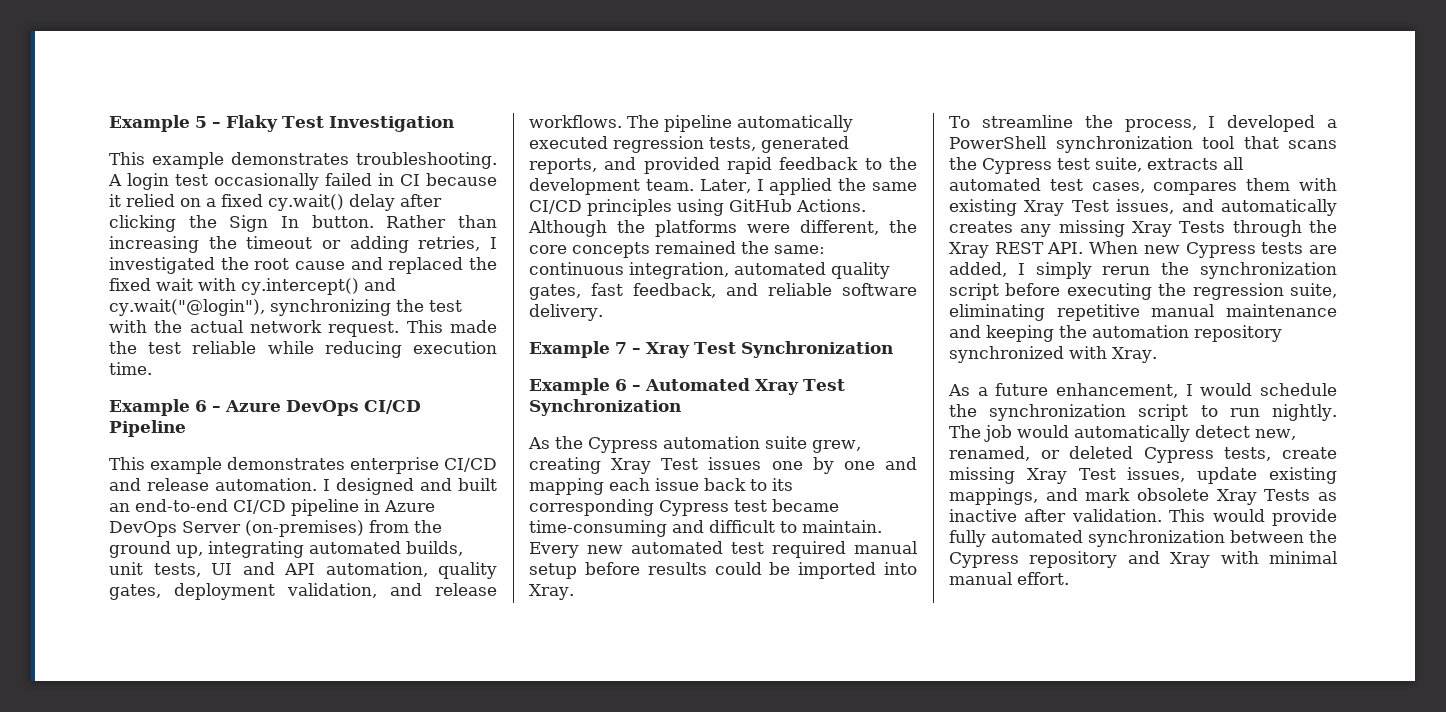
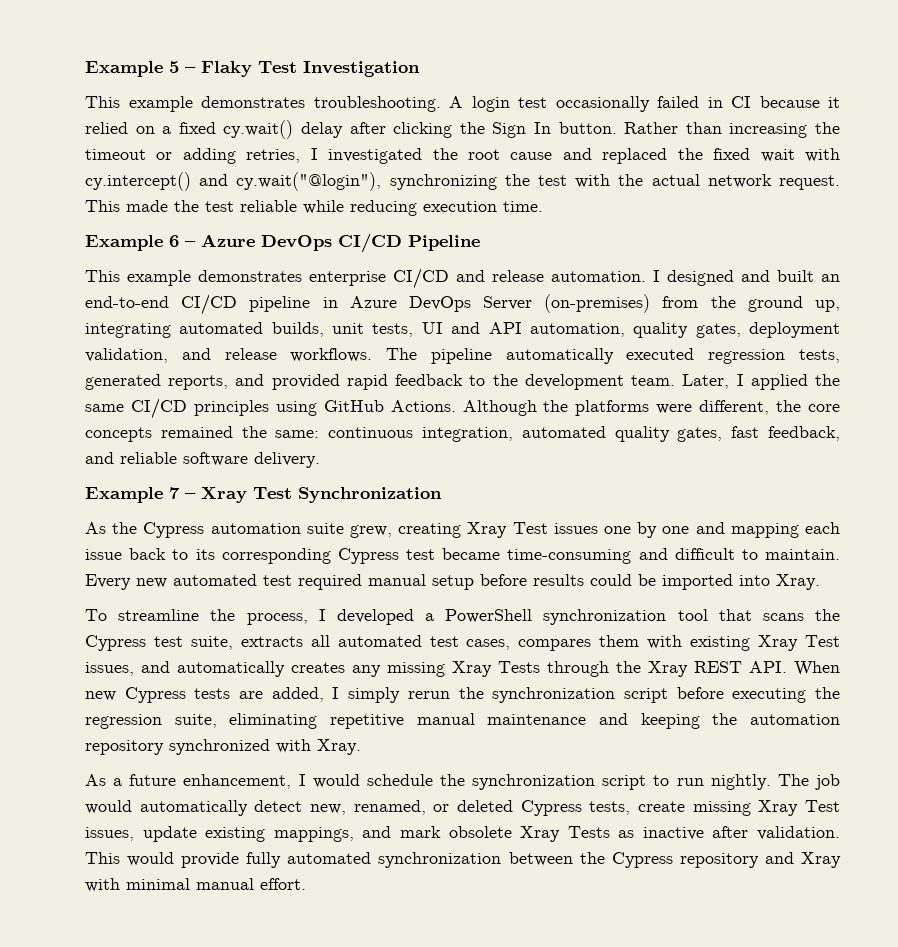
[529,378,845,395] [529,399,681,416] // Example 6 – Automated Xray Test Synchronization -> (442, 495) none

